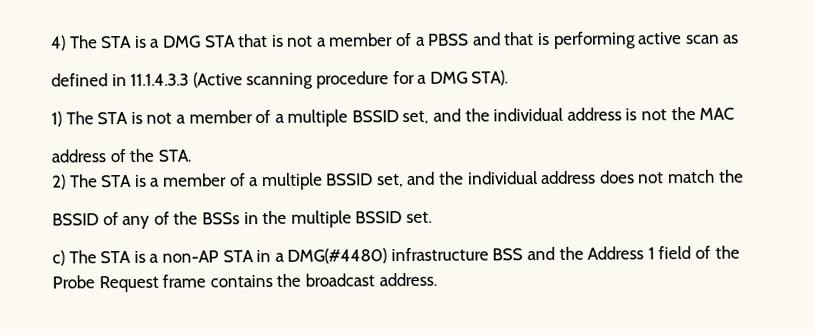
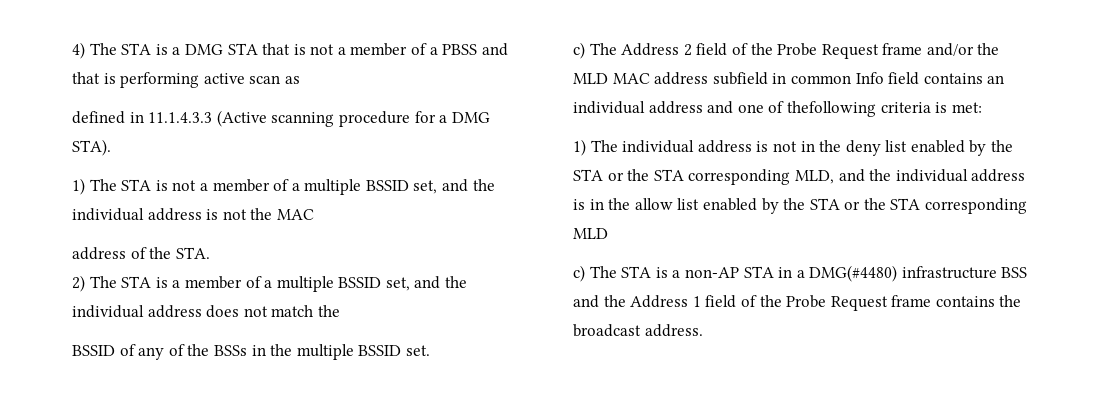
(432, 217) none -> [573,42,1000,59] [573,72,1005,85] [573,101,982,117] [573,139,1014,156] [573,169,1026,185] [573,198,1028,214] [573,228,608,239] // c) The Address 2 field of the Probe Request frame and/or the MLD MAC address subfield in common Info field contains an individual address and one of thefollowing criteria is met: // 1) The individual address is not in the deny list enabled by the STA or the STA corresponding MLD, and the individual address is in the allow list enabled by the STA or the STA corresponding MLD

